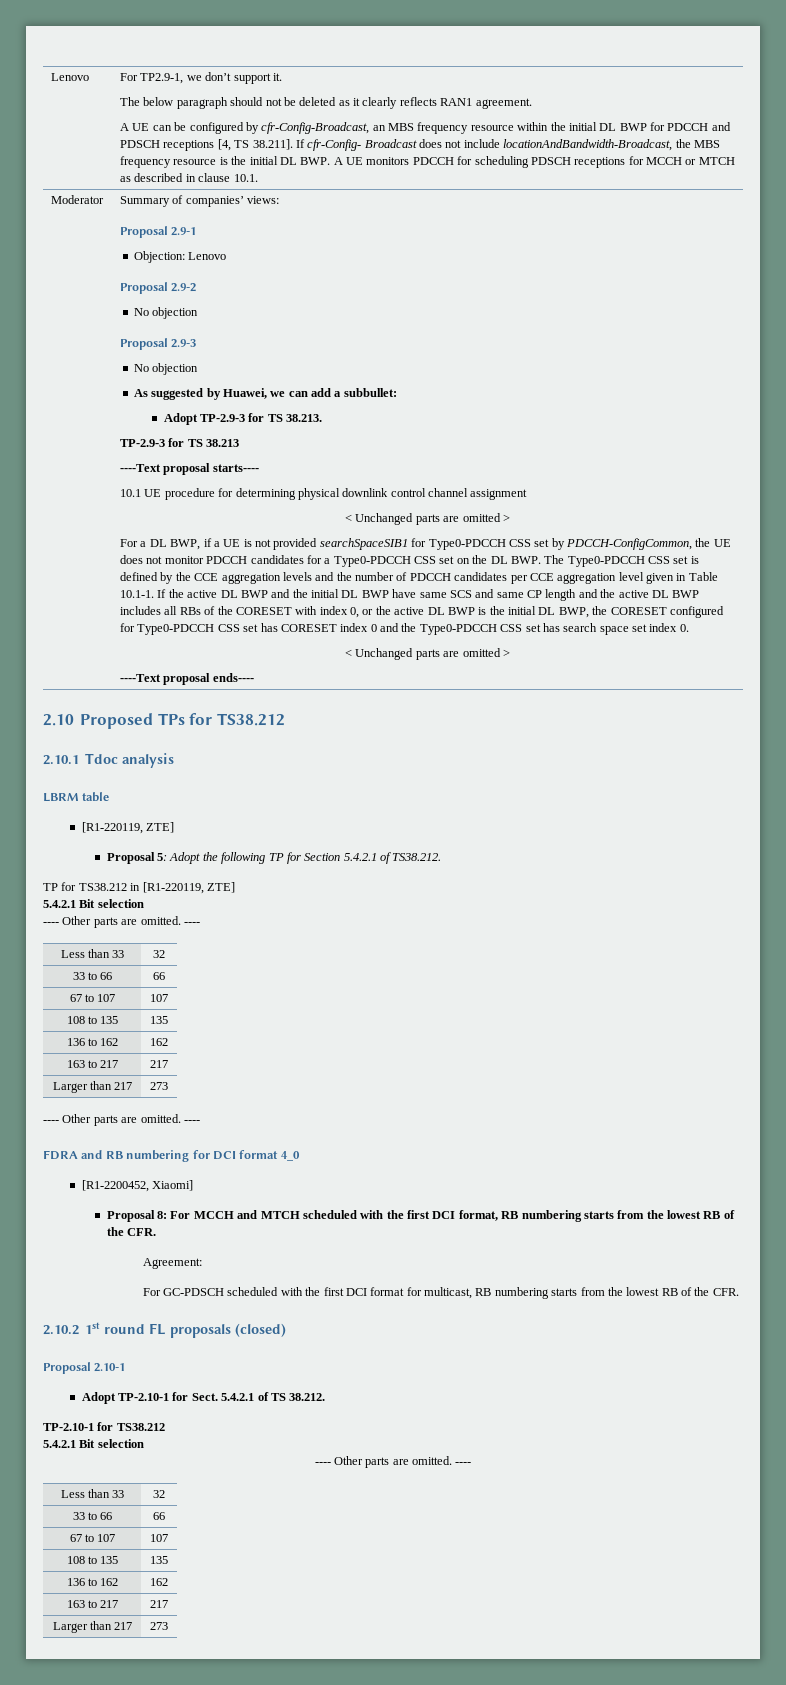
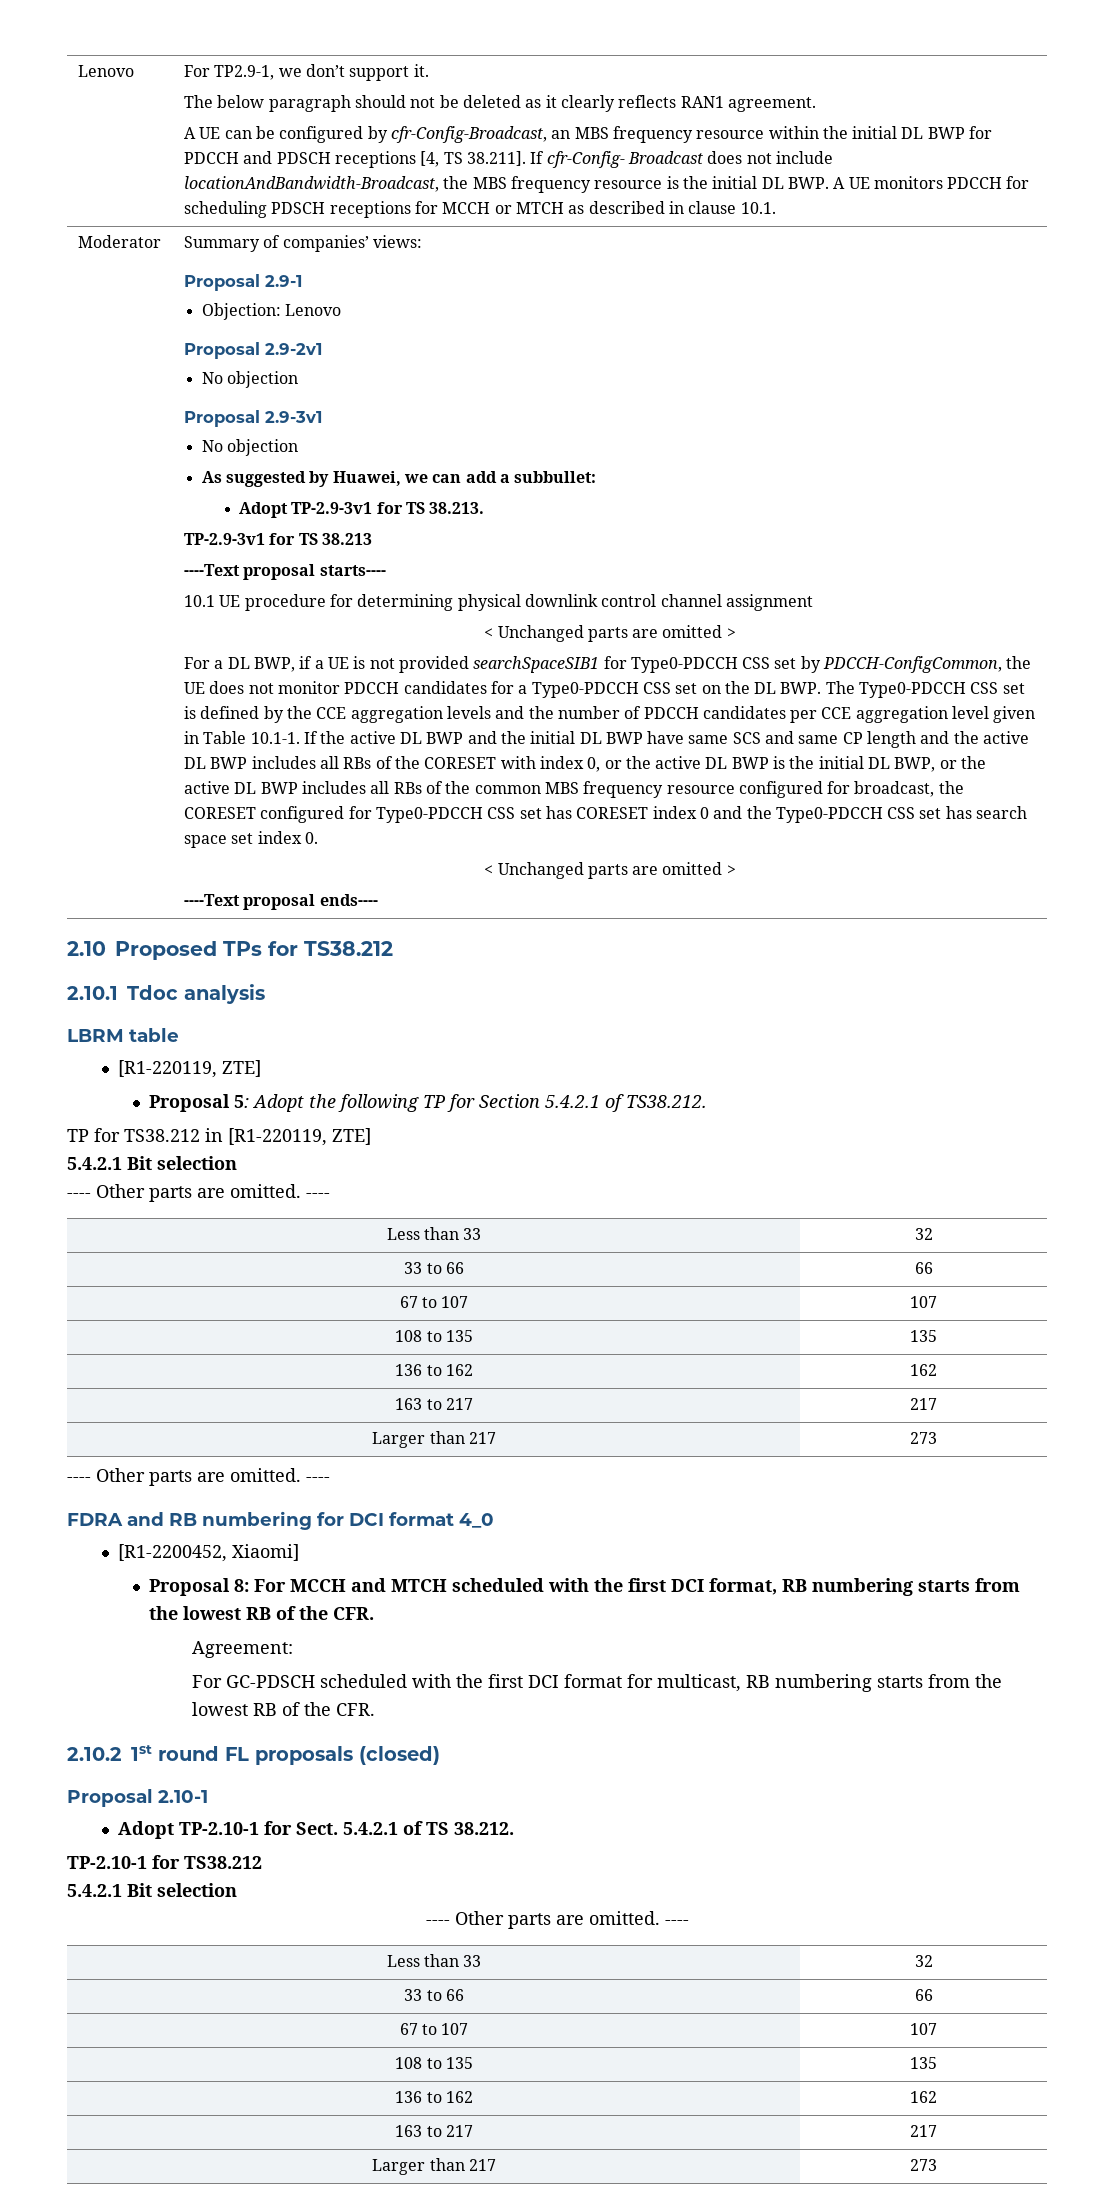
[171,283,197,292] 2.9-2 -> [265,343,323,355] 2.9-2v1
[171,339,197,348] 2.9-3 -> [265,411,323,423] 2.9-3v1
[200,414,246,422] TP-2.9-3 -> [291,502,373,514] TP-2.9-3v1
[120,439,166,447] TP-2.9-3 -> [184,533,266,545] TP-2.9-3v1
(589, 612) none -> [939,756,987,769] [184,781,935,798] or the active DL BWP includes all RBs of the common MBS frequency resource configured for broadcast,

